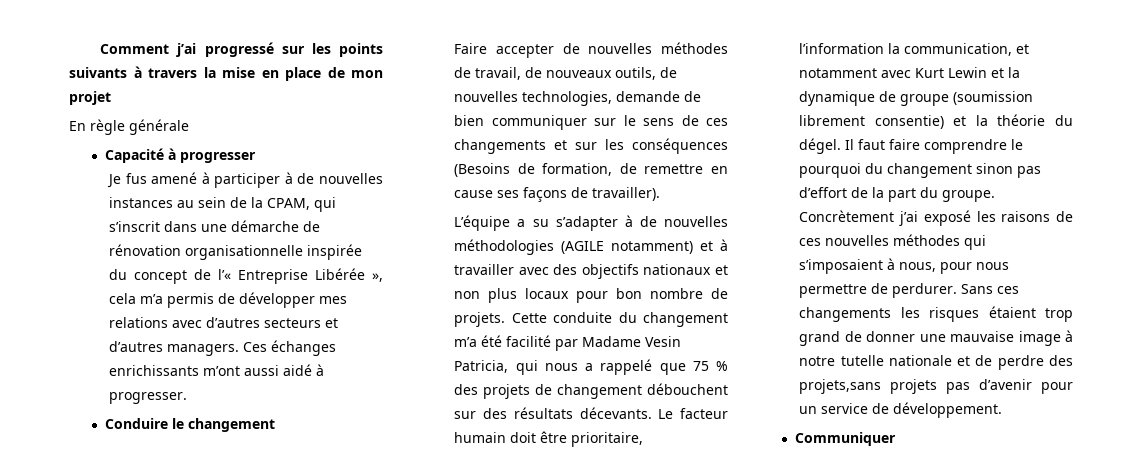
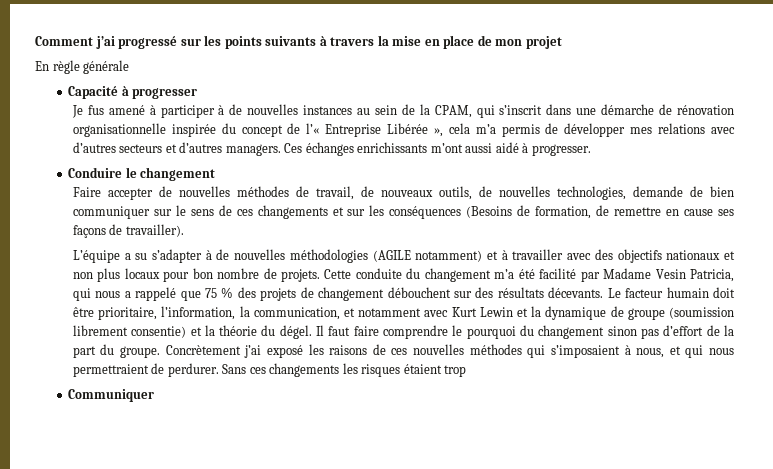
[799,43,885,54] l’information -> [161,306,236,320] l’information,
[940,262,1010,274] [799,284,868,298] pour nous permettre -> [669,345,734,358] [72,364,149,377] et qui nous permettraient
[799,330,1073,346] [799,355,1073,370] [799,379,1073,394] [799,402,1003,418] grand de donner une mauvaise image à notre tutelle nationale et de perdre des projets,sans projets pas d’avenir pour un service de développement. -> (467, 371) none

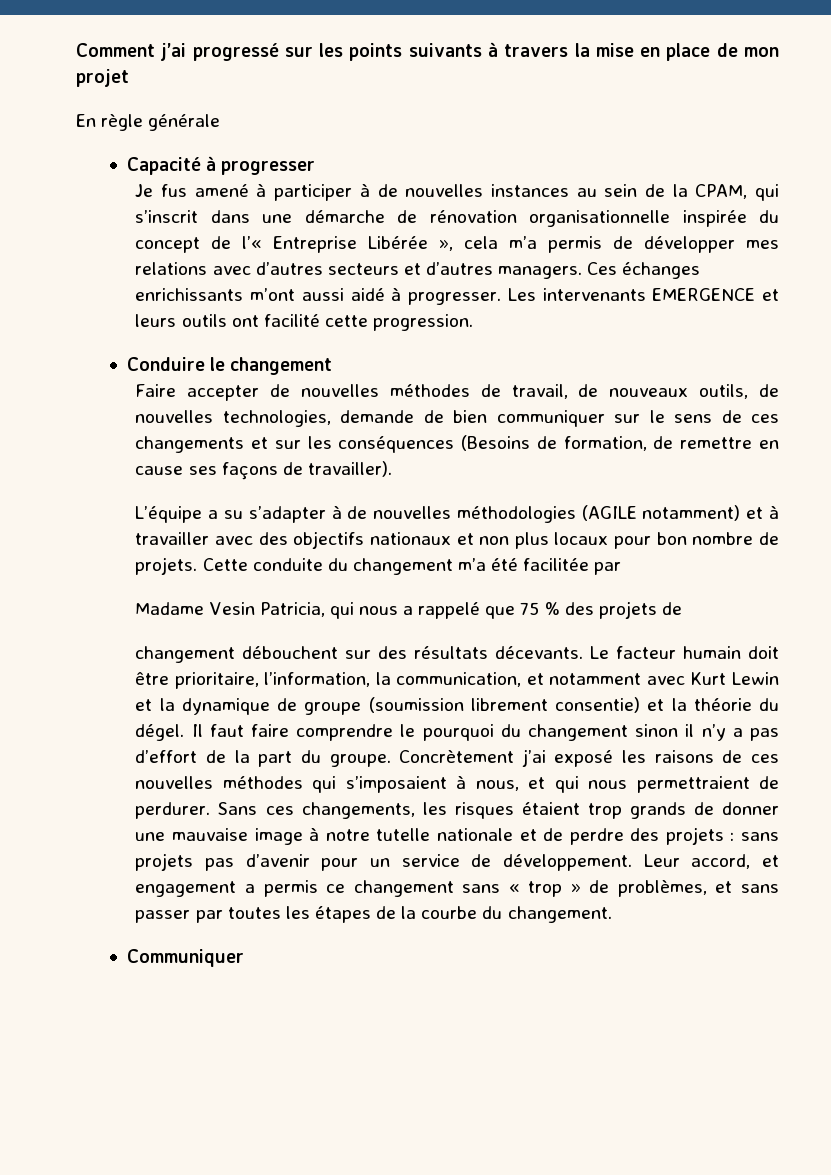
(591, 150) none -> [507,288,779,301] [135,314,474,331] Les intervenants EMERGENCE et leurs outils ont facilité cette progression.
[539,268,600,282] facilité par -> [523,558,622,575] facilitée par //
(314, 292) none -> (682, 608) //
(637, 331) none -> [685,724,743,741] il n’y a
[269,363,340,377] changements -> [301,802,415,819] changements,
(467, 371) none -> [629,802,779,819] [135,827,779,845] [135,853,779,871] [135,880,780,897] [135,906,612,923] grands de donner une mauvaise image à notre tutelle nationale et de perdre des projets : sans projets pas d’avenir pour un service de développement. Leur accord, et engagement a permis ce changement sans « trop » de problèmes, et sans passer par toutes les étapes de la courbe du changement.

